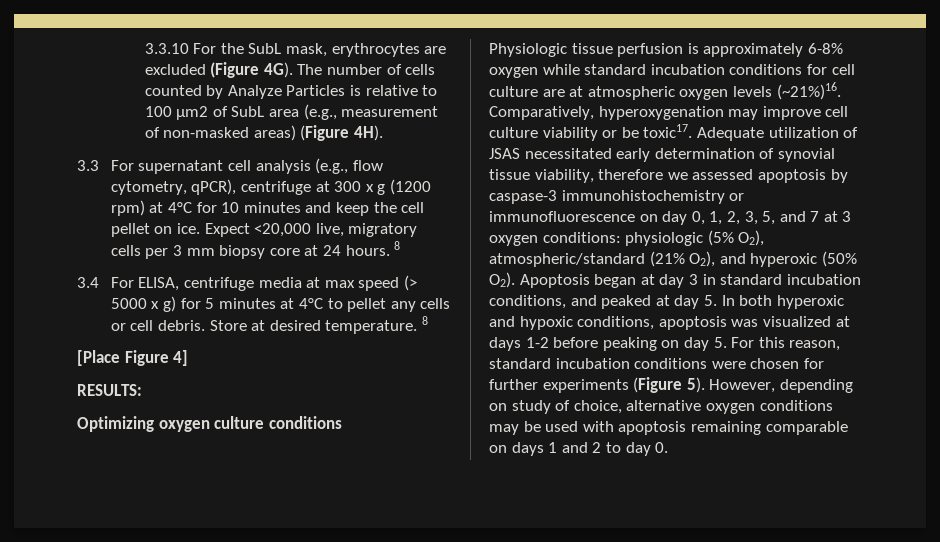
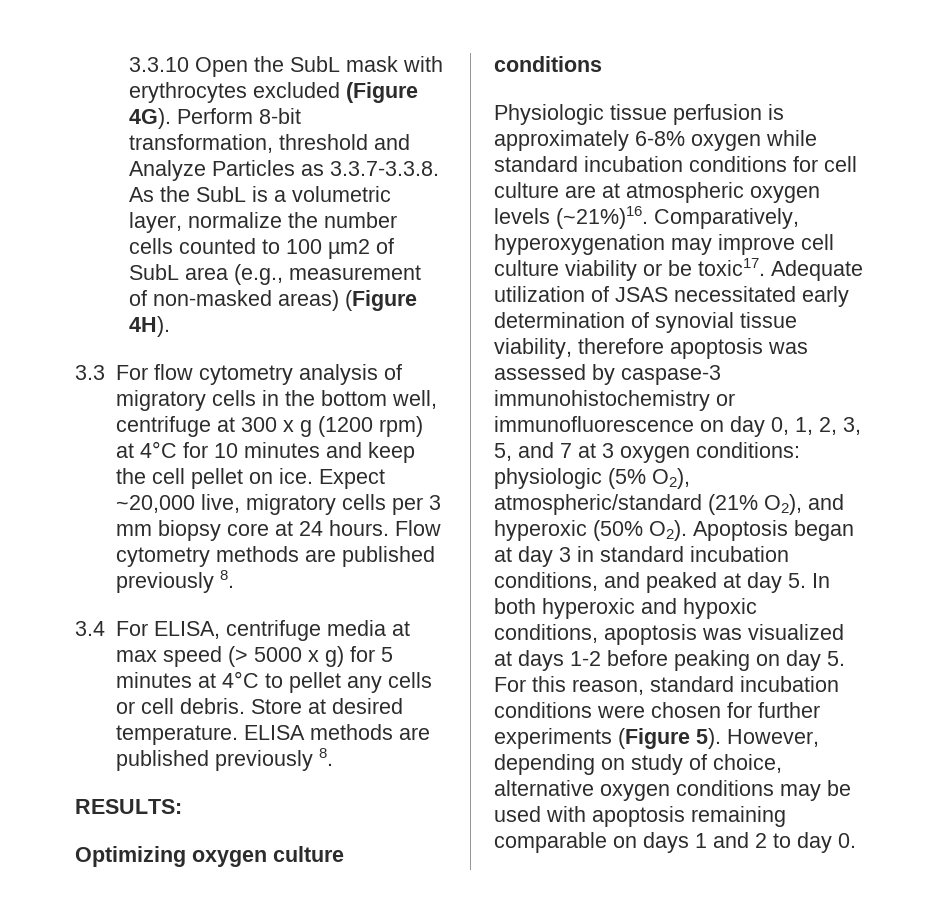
[193,43,447,57] [144,62,436,78] [144,85,418,99] For the SubL mask, erythrocytes are excluded (Figure 4G). The number of cells counted by Analyze Particles is relative -> [195,56,444,77] [129,82,419,103] [129,108,302,129] [129,134,411,153] [129,160,440,181] [129,186,392,202] [129,212,398,233] [129,238,257,254] Open the SubL mask with erythrocytes excluded (Figure 4G). Perform 8-bit transformation, threshold and Analyze Particles as 3.3.7-3.3.8. As the SubL is a volumetric layer, normalize the number cells counted
[138,158,383,174] [110,179,237,195] supernatant cell analysis (e.g., flow cytometry, qPCR), -> [153,364,402,385] [115,390,437,411] flow cytometry analysis of migratory cells in the bottom well,
[254,223,312,237] <20,000 -> [115,495,195,513] ~20,000
[394,241,401,250] 8 -> [394,520,441,536] [115,546,435,567] [115,570,234,593] Flow cytometry methods are published previously 8.
[421,316,428,325] [77,350,189,366] 8 // [Place Figure 4] -> [243,724,430,740] [115,748,333,771] ELISA methods are published previously 8.
[667,169,826,183] we assessed apoptosis -> [670,338,808,359] [494,364,586,380] apoptosis was assessed

